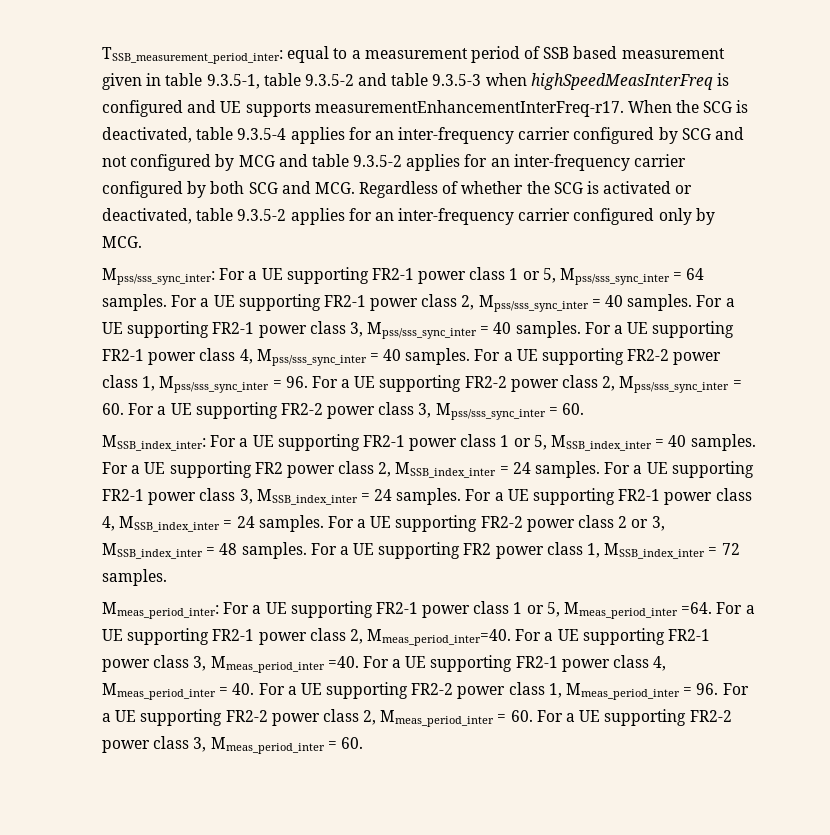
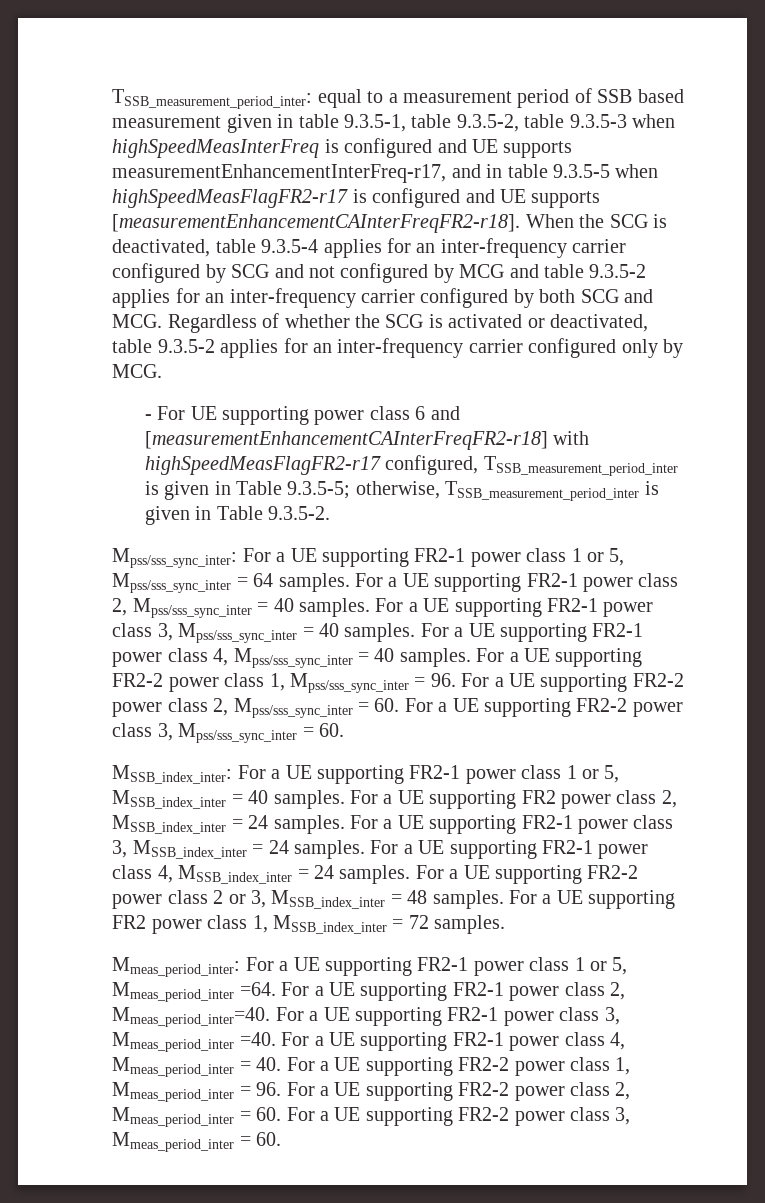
[304,73,388,86] 9.3.5-2 and -> [456,114,519,132] 9.3.5-2,
[314,100,624,117] measurementEnhancementInterFreq-r17. -> [112,164,659,183] [112,188,601,208] [112,214,521,233] measurementEnhancementInterFreq-r17, and in table 9.3.5-5 when highSpeedMeasFlagFR2-r17 is configured and UE supports [measurementEnhancementCAInterFreqFR2-r18].
(142, 242) none -> [144,406,460,425] [144,431,590,450] [144,455,678,476] [144,481,659,501] [144,506,330,525] // - For UE supporting power class 6 and [measurementEnhancementCAInterFreqFR2-r18] with highSpeedMeasFlagFR2-r17 configured, TSSB_measurement_period_inter is given in Table 9.3.5-5; otherwise, TSSB_measurement_period_inter is given in Table 9.3.5-2.

